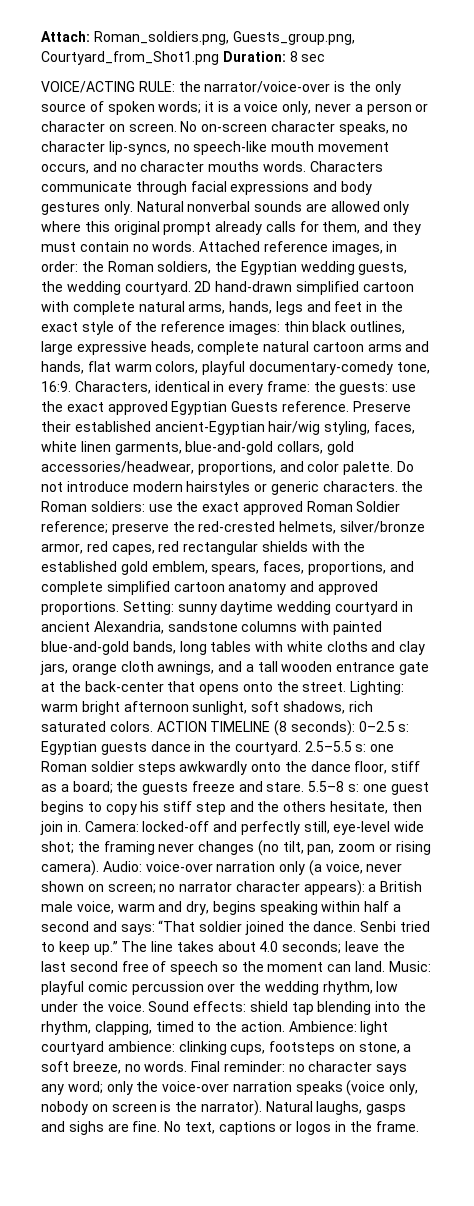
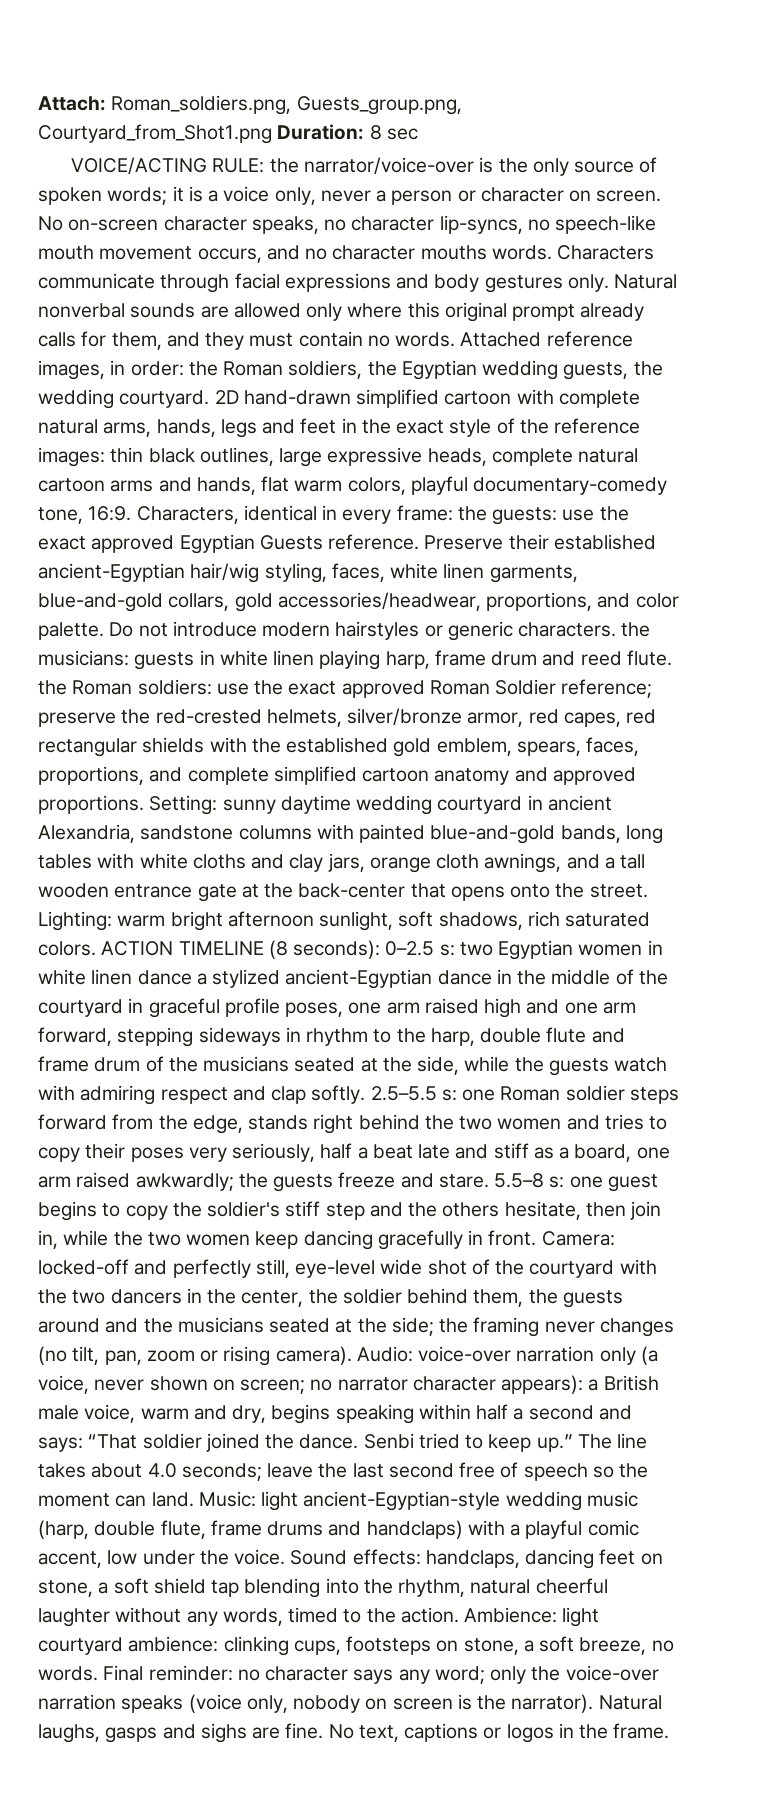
(424, 486) none -> [38,650,672,670] [38,680,67,695] musicians: guests in white linen playing harp, frame drum and reed flute. the
[41,741,301,755] Egyptian guests dance in the courtyard. -> [459,940,663,960] [38,969,668,989] [38,998,636,1018] [38,1027,625,1047] [38,1056,668,1076] [38,1085,366,1105] two Egyptian women in white linen dance a stylized ancient-Egyptian dance in the middle of the courtyard in graceful profile poses, one arm raised high and one arm forward, stepping sideways in rhythm to the harp, double flute and frame drum of the musicians seated at the side, while the guests watch with admiring respect and clap softly.
[179,761,421,775] [41,781,113,794] awkwardly onto the dance floor, stiff as a board; -> [38,1114,668,1134] [38,1143,670,1162] [38,1172,234,1191] forward from the edge, stands right behind the two women and tries to copy their poses very seriously, half a beat late and stiff as a board, one arm raised awkwardly;
[140,801,160,812] his -> [172,1201,281,1217] the soldier's
[66,821,81,832] in. -> [38,1230,537,1250] in, while the two women keep dancing gracefully in front.
[41,841,74,854] shot; -> [427,1259,657,1278] [38,1288,623,1308] [38,1317,434,1336] shot of the courtyard with the two dancers in the center, the soldier behind them, the guests around and the musicians seated at the side;
[41,981,373,995] playful comic percussion over the wedding rhythm, -> [261,1491,638,1511] [38,1520,639,1539] [38,1551,102,1568] light ancient-Egyptian-style wedding music (harp, double flute, frame drums and handclaps) with a playful comic accent,
(247, 1006) none -> [425,1549,663,1569] [38,1578,149,1597] handclaps, dancing feet on stone, a soft
[94,1021,152,1035] clapping, -> [470,1578,608,1594] [38,1607,283,1627] natural cheerful laughter without any words,

